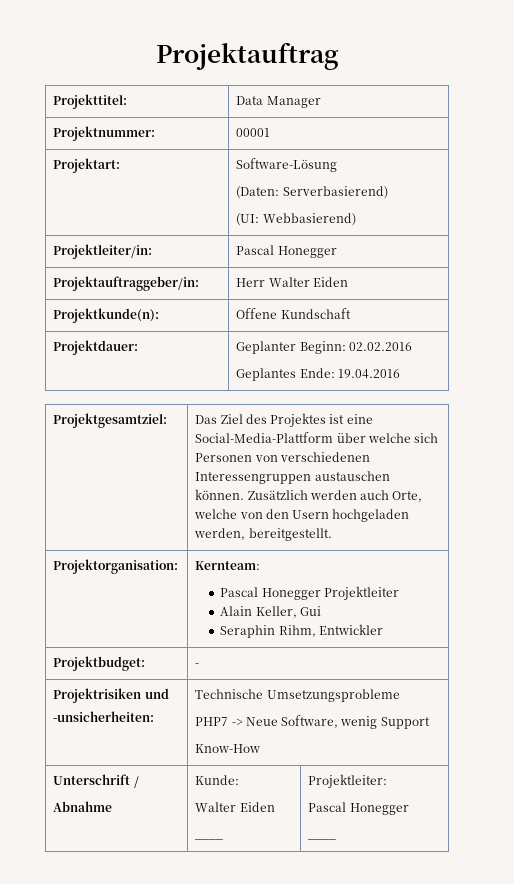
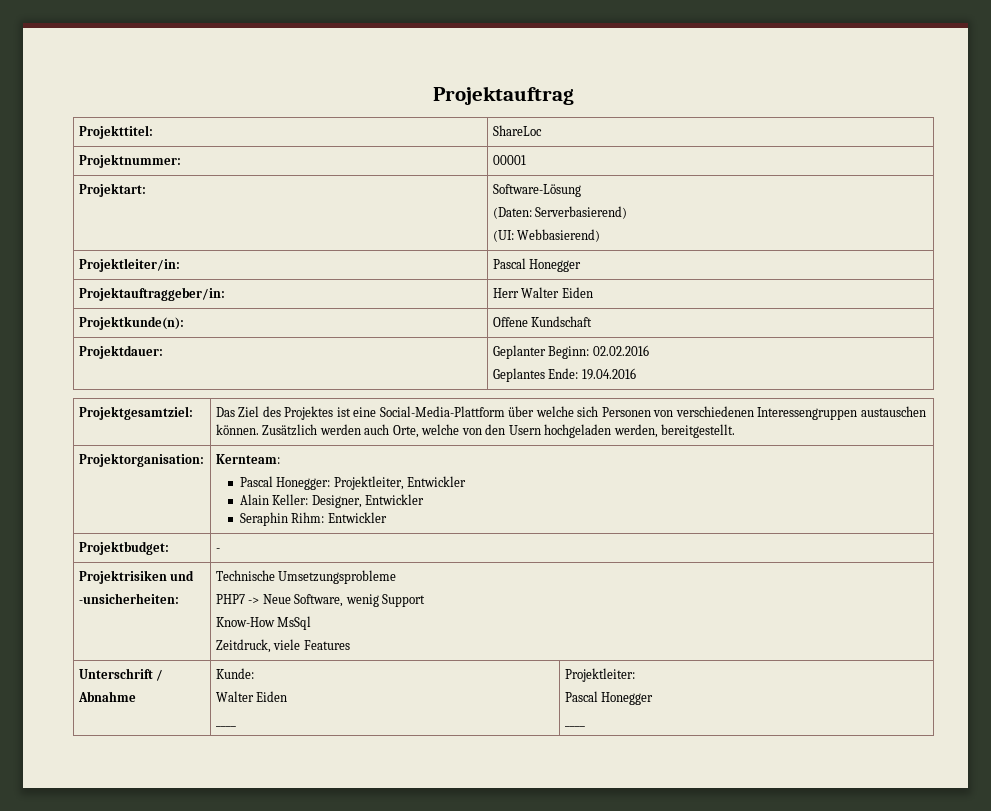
[236,96,321,108] Data Manager -> [492,125,542,136] ShareLoc
[261,586,399,601] [220,606,321,618] Honegger Projektleiter // Alain Keller, Gui -> [276,476,467,490] [239,494,425,508] Honegger: Projektleiter, Entwickler // Alain Keller: Designer, Entwickler
[278,625,316,637] Rihm, -> [291,512,325,523] Rihm:
(261, 748) none -> [277,616,312,630] [215,639,350,653] MsSql // Zeitdruck, viele Features

